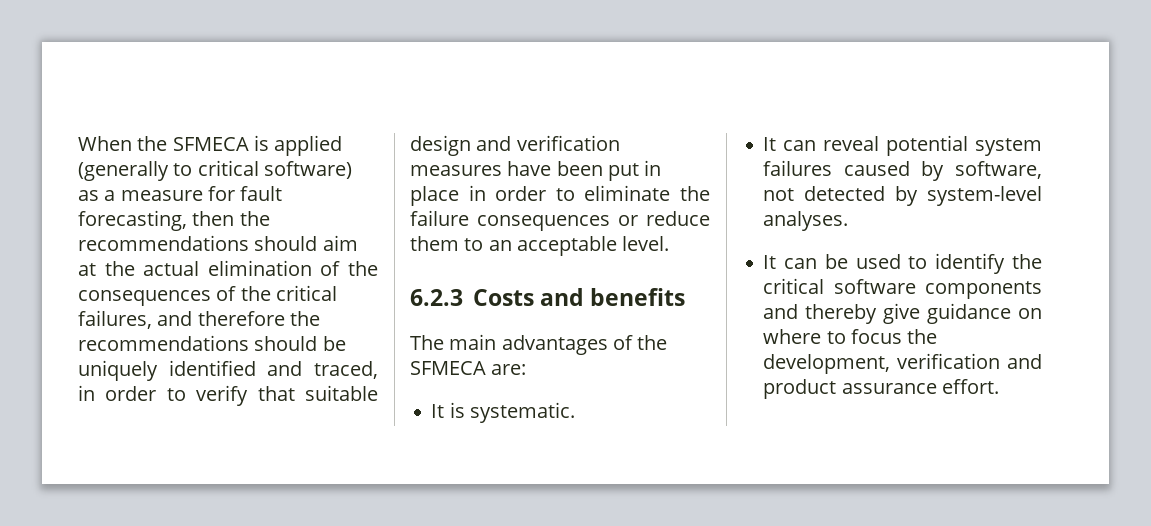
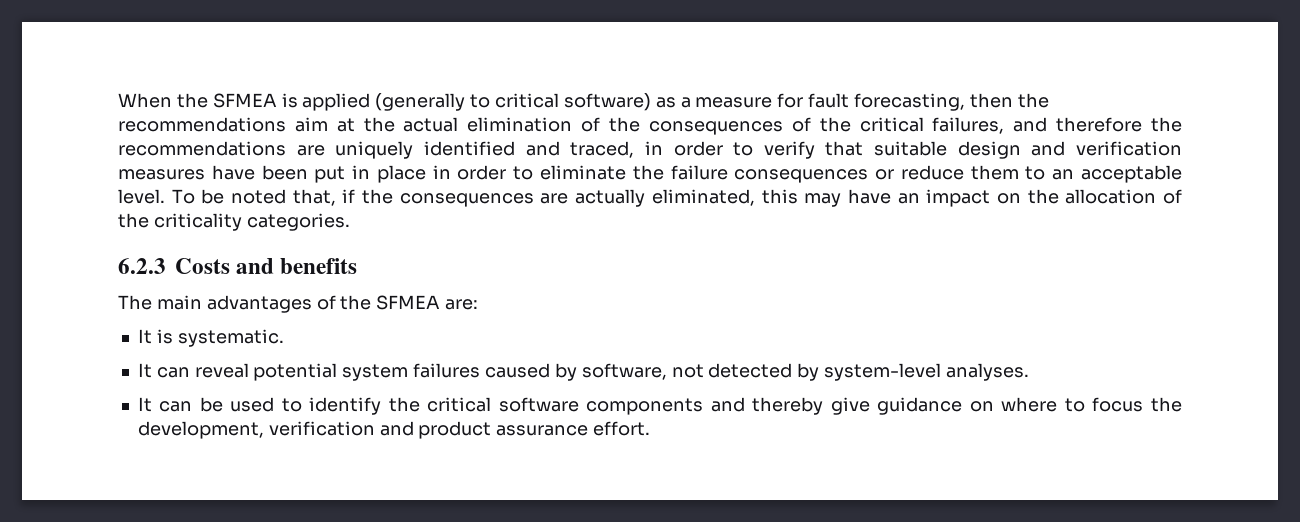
[172,137,249,151] SFMECA -> [212,93,277,108] SFMEA
[254,236,318,251] should -> (286, 124) none
[254,336,346,351] should be -> [296,145,325,156] are
(670, 243) none -> [171,189,1183,207] [118,213,350,231] To be noted that, if the consequences are actually eliminated, this may have an impact on the allocation of the criticality categories.
[410,361,486,375] SFMECA -> [376,295,441,310] SFMEA

